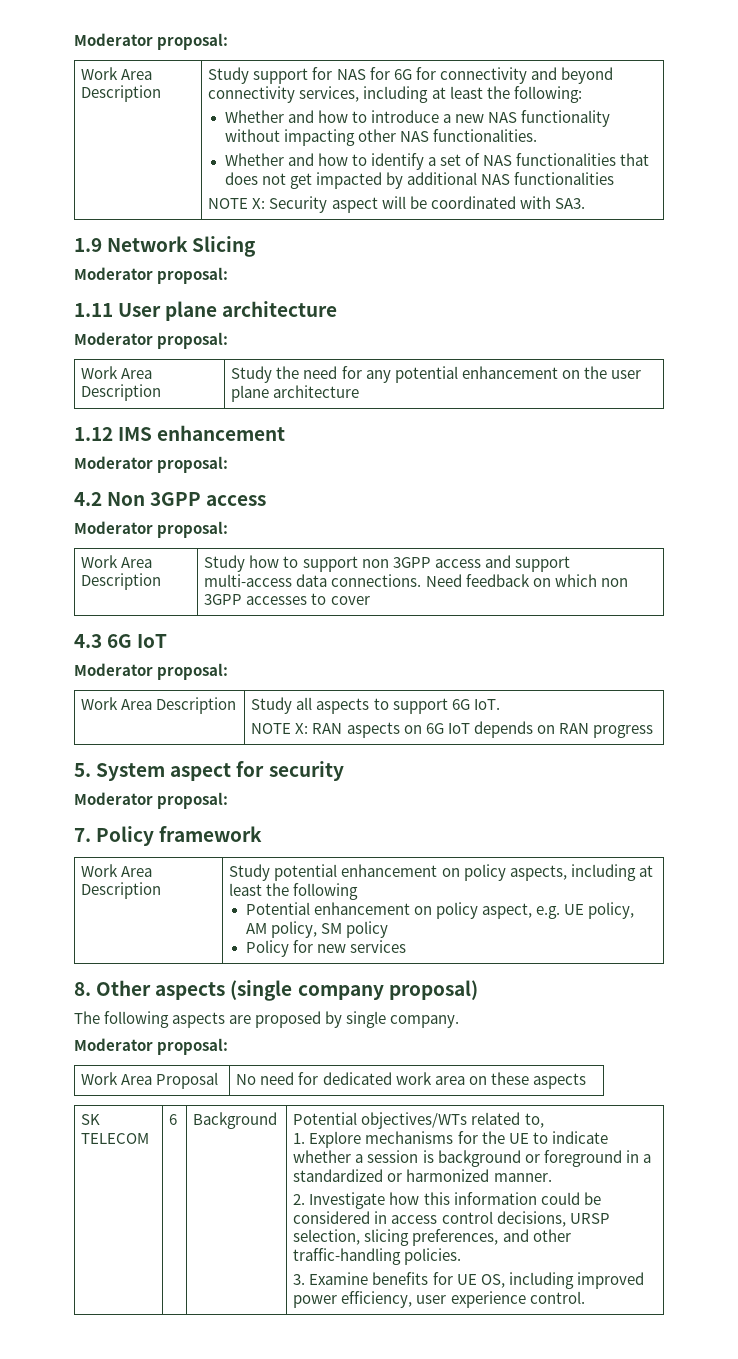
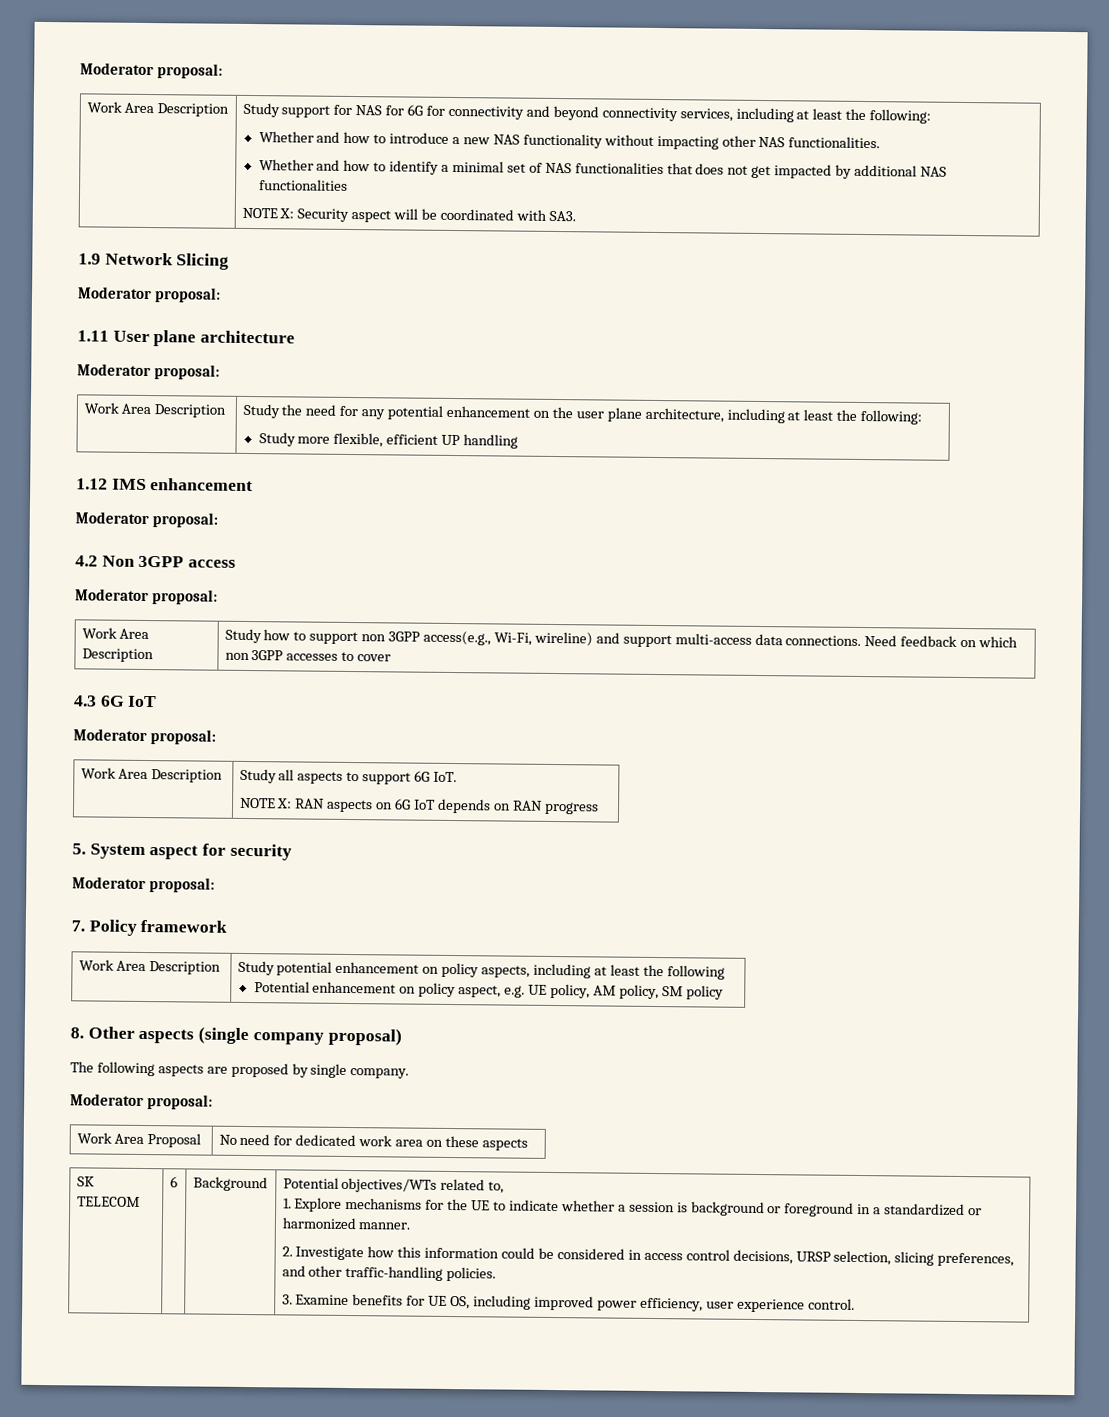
(437, 161) none -> [451,160,504,173] minimal
[273,385,360,398] architecture -> [644,407,923,425] [258,432,519,449] architecture, including at least the following: // Study more flexible, efficient UP handling
[434,559,481,568] access -> [423,630,593,647] access(e.g., Wi-Fi, wireline)
[245,940,407,957] // Policy for new services -> (724, 992) none

